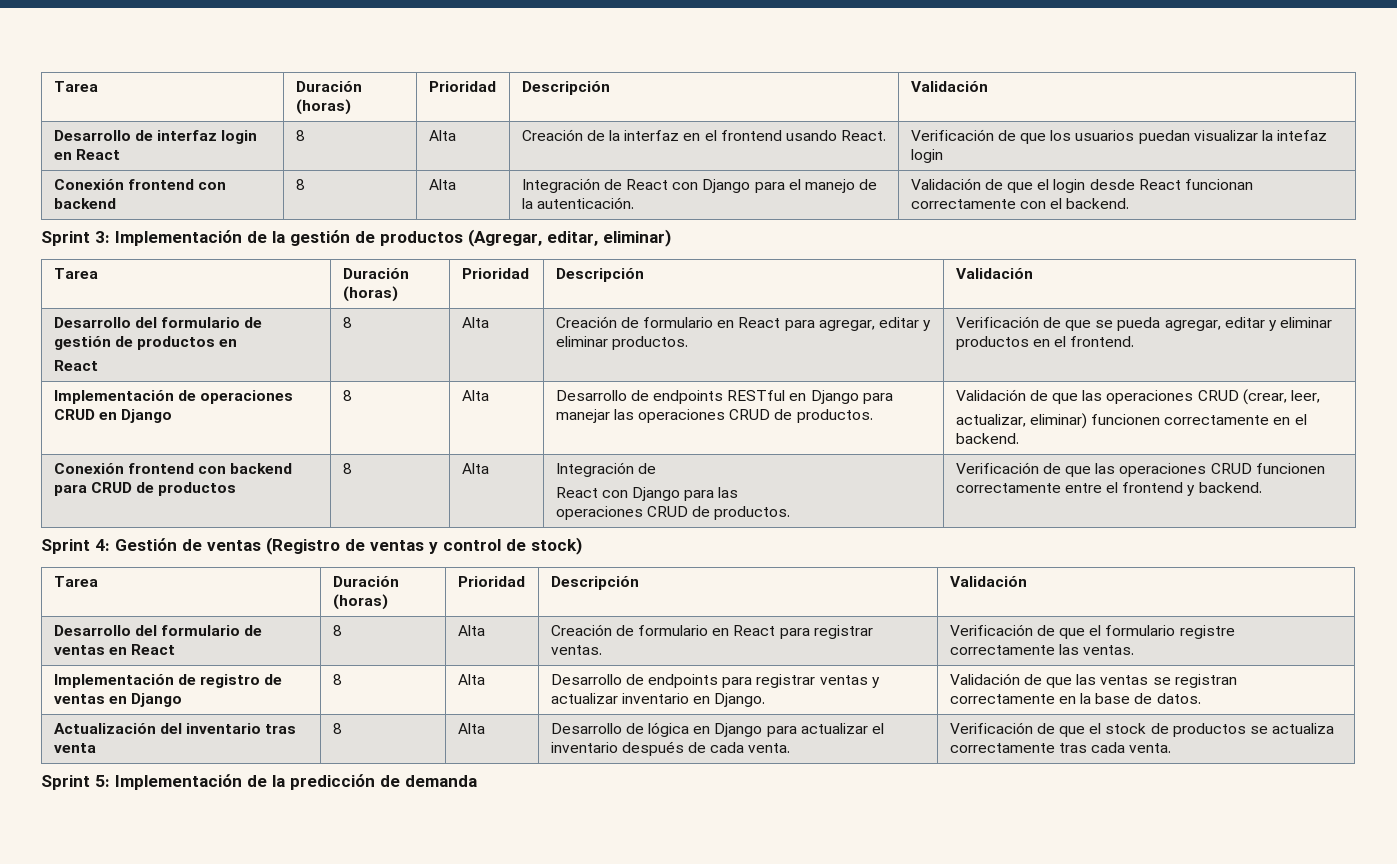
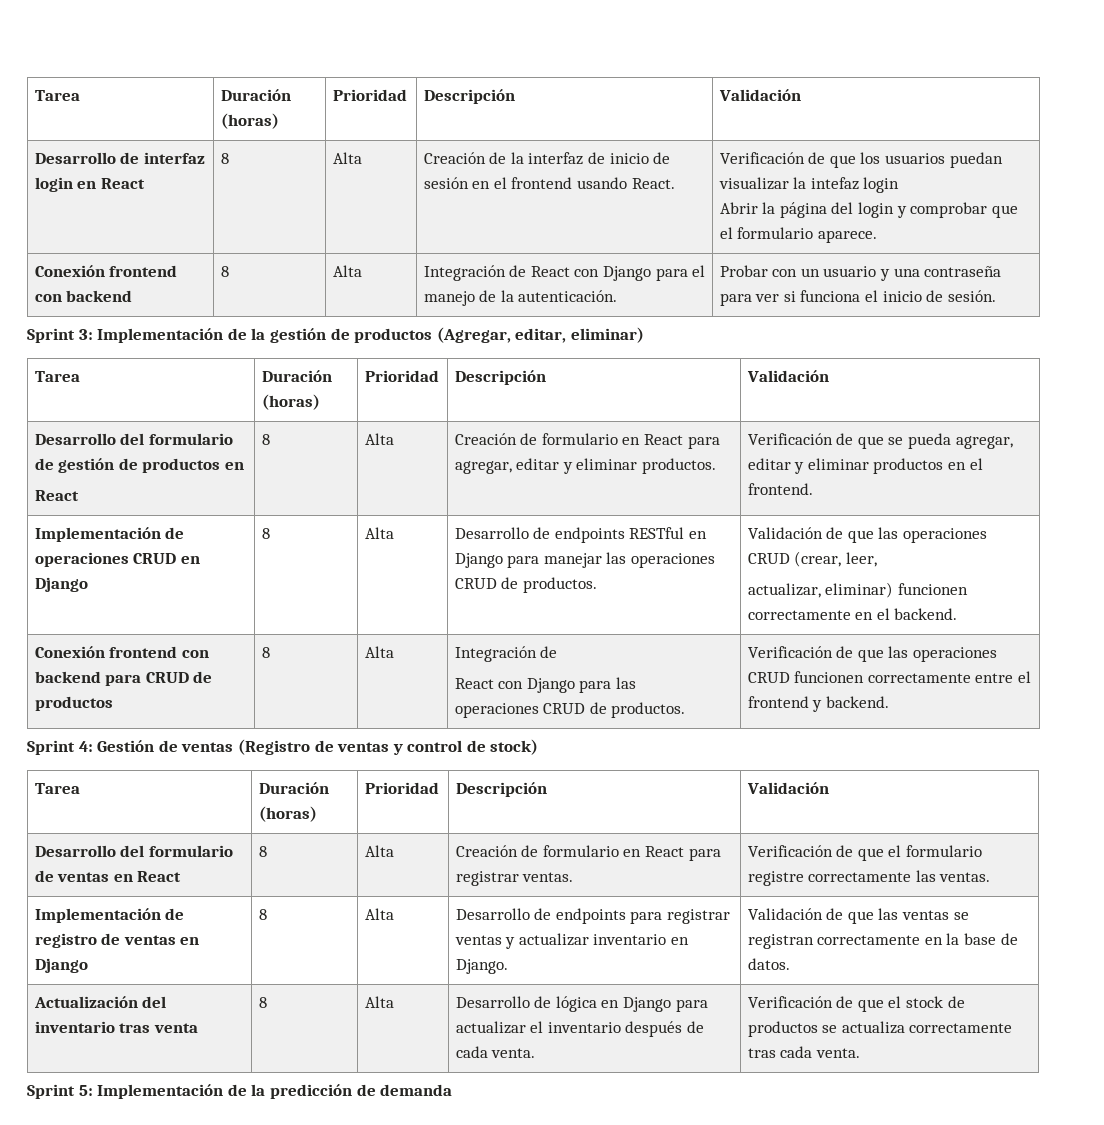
(680, 135) none -> [588,152,671,164] [423,177,469,189] de inicio de sesión
(943, 156) none -> [719,202,1018,218] [719,227,877,243] // Abrir la página del login y comprobar que el formulario aparece.
[910,178,1253,193] [910,198,1130,209] Validación de que el login desde React funcionan correctamente con el backend. -> [719,265,1002,281] [719,290,996,306] Probar con un usuario y una contraseña para ver si funciona el inicio de sesión.

